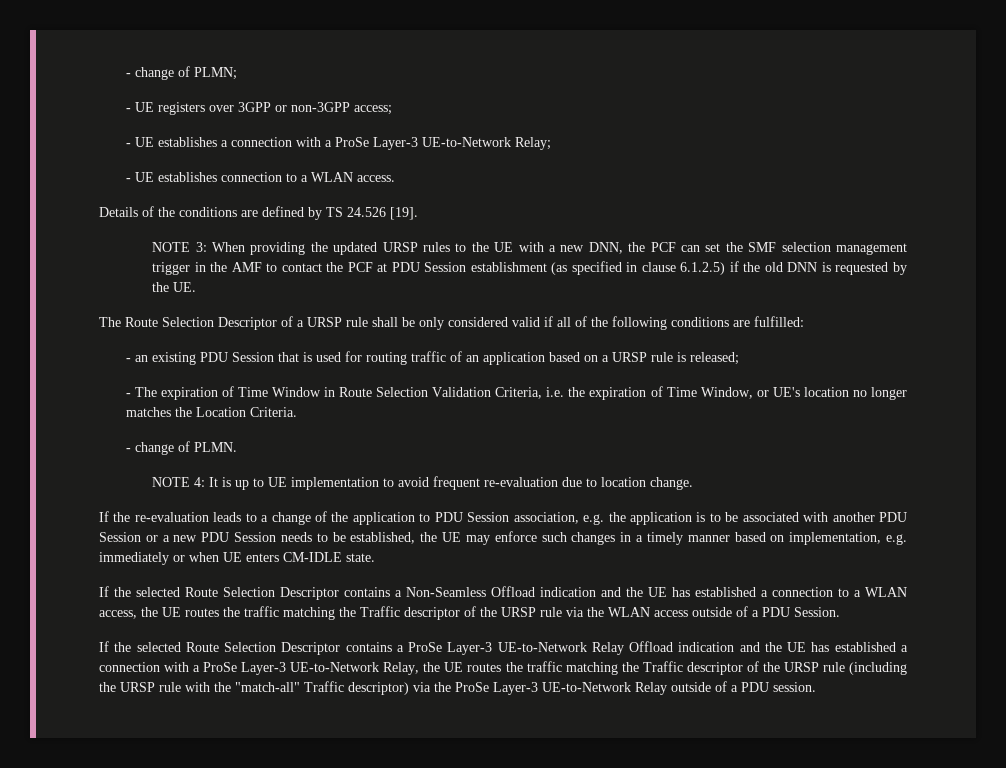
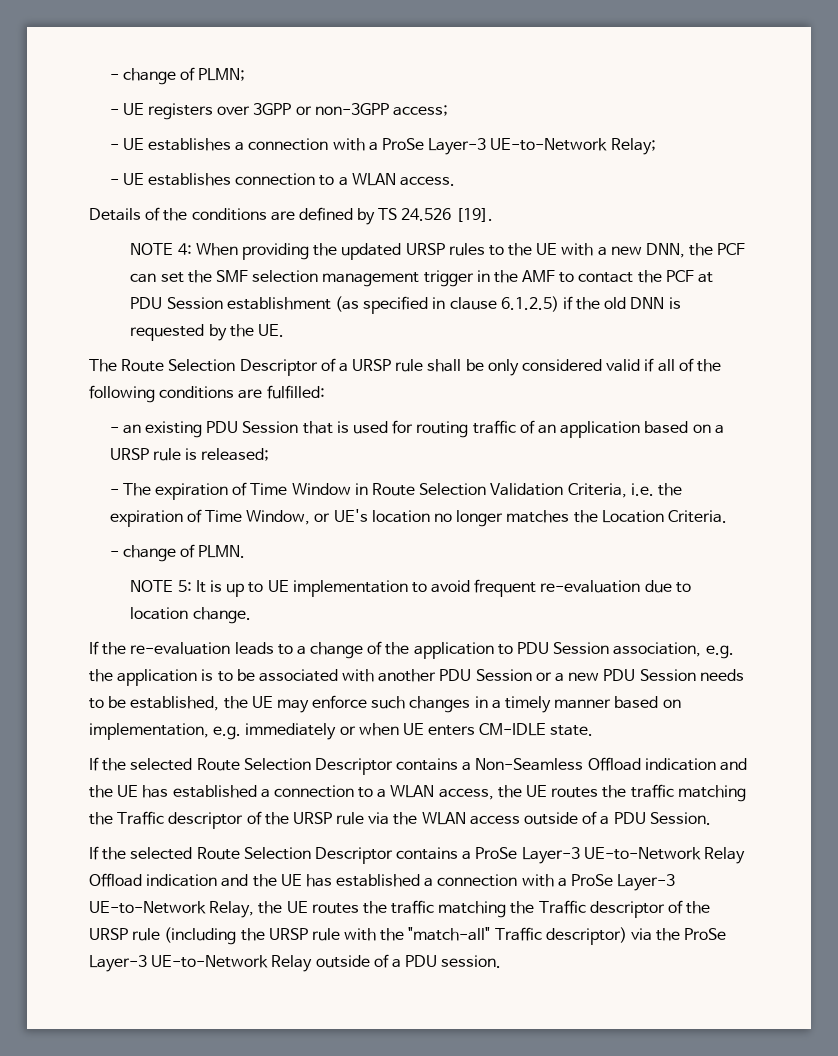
[195,242,207,252] 3: -> [177,243,192,255] 4:
[194,477,206,487] 4: -> [177,580,192,592] 5:

